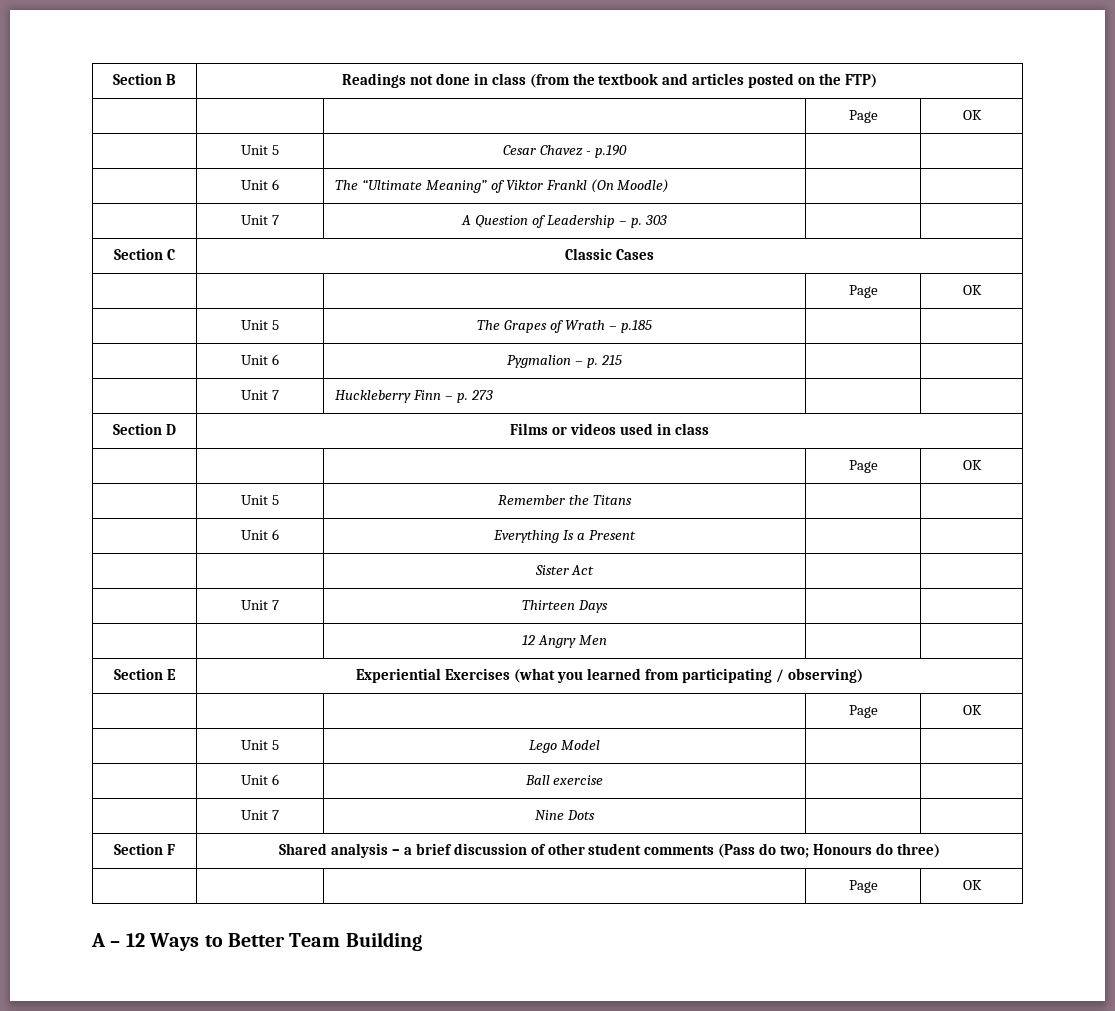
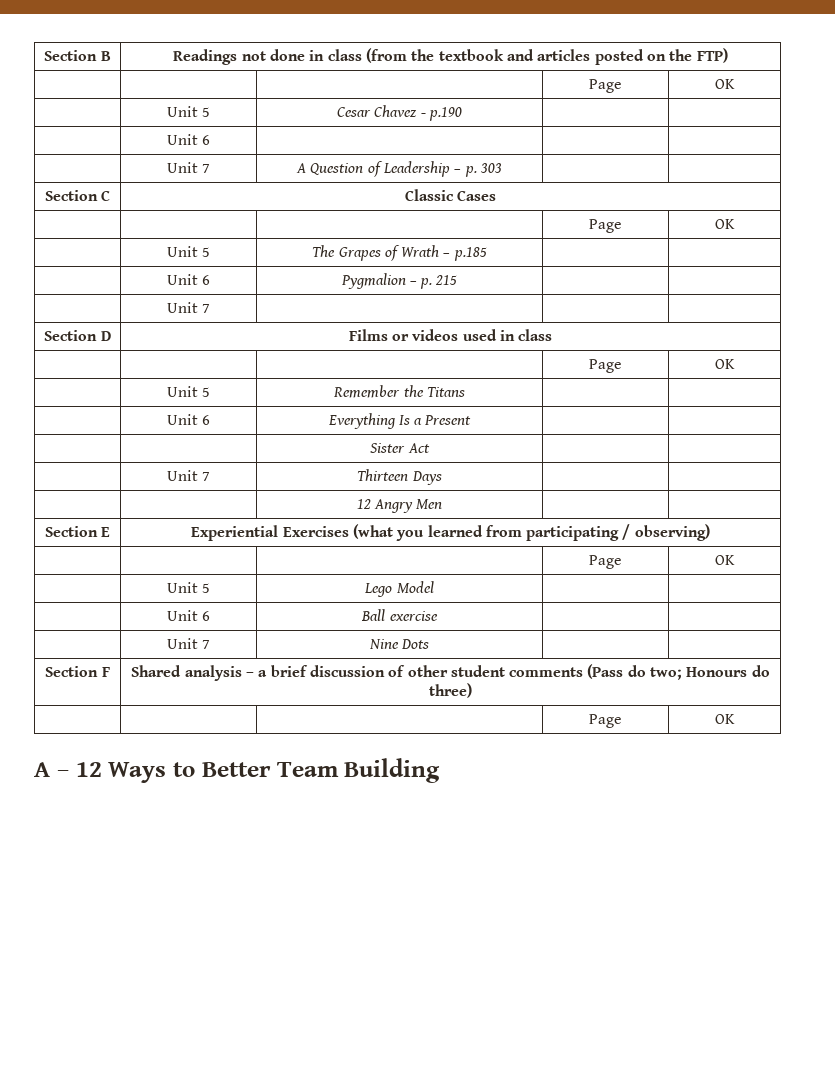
[335,179,670,193] The “Ultimate Meaning” of Viktor Frankl (On Moodle) -> (211, 140) none
[335,390,493,403] Huckleberry Finn – p. 273 -> (211, 308) none

